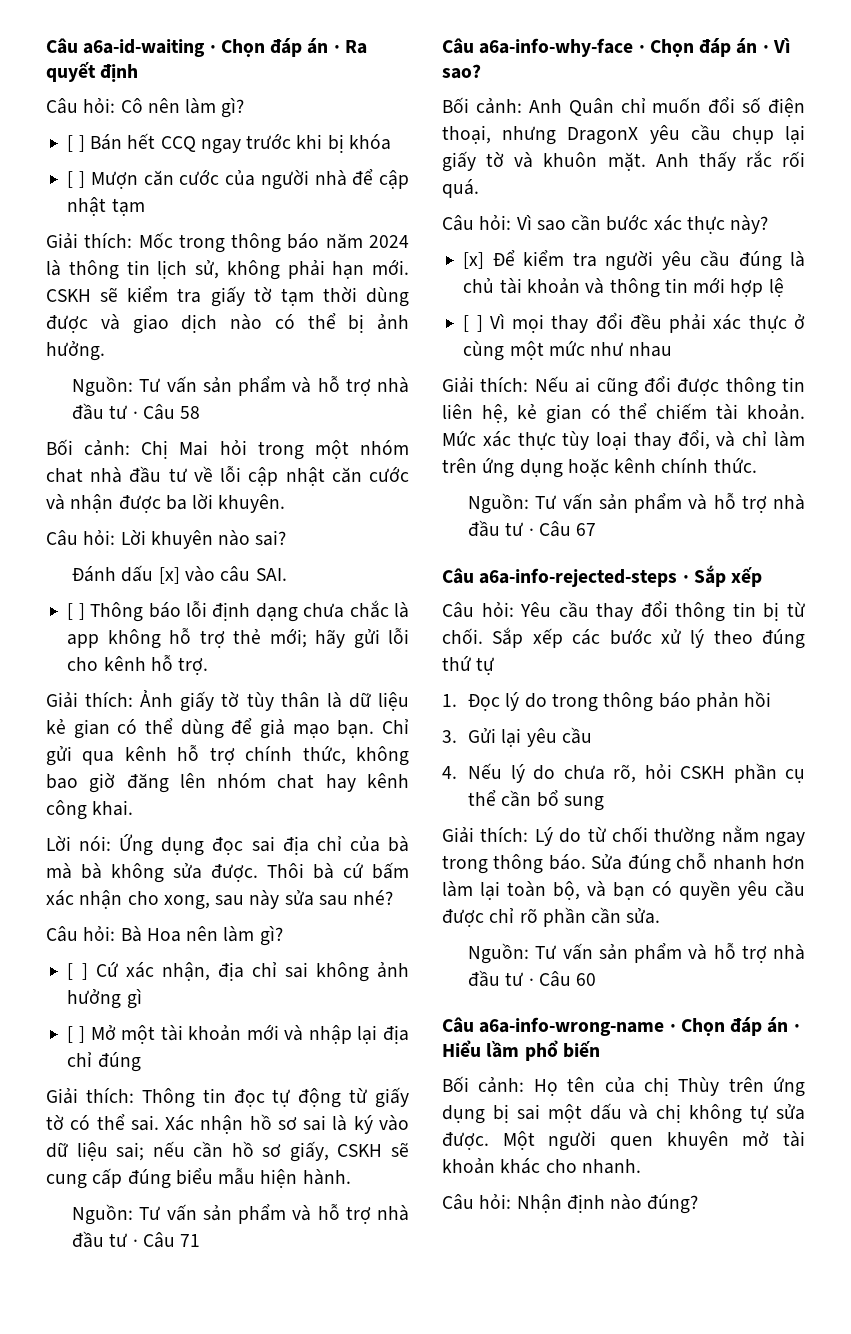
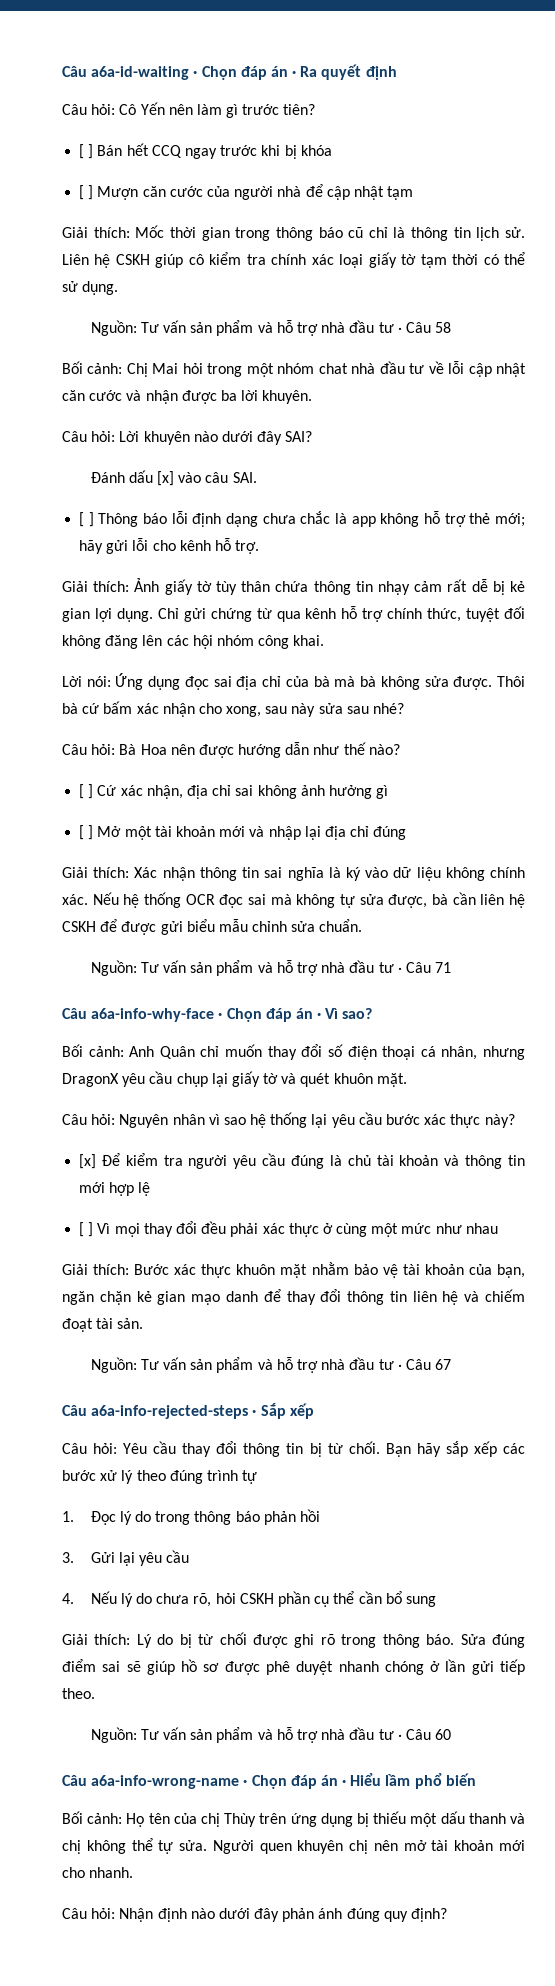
[147,98,245,118] nên làm gì? -> [140,102,316,118] Yến nên làm gì trước tiên?
[178,233,409,253] trong thông báo năm 2024 -> [169,227,388,241] thời gian trong thông báo cũ chỉ
[195,260,409,280] [46,286,409,307] [46,313,409,334] [46,341,105,361] sử, không phải hạn mới. CSKH sẽ kiểm tra giấy tờ tạm thời dùng được và giao dịch nào có thể bị ảnh hưởng. -> [505,227,526,238] [62,252,525,268] [62,281,119,295] sử. Liên hệ CSKH giúp cô kiểm tra chính xác loại giấy tờ tạm thời có thể sử dụng.
[255,530,287,546] sai? -> [221,431,313,445] dưới đây SAI?
[326,692,409,711] [46,718,409,739] [46,746,72,766] là dữ liệu kẻ gian có thể dùng để giả mạo bạn. Chỉ gửi -> [275,579,525,595] [62,608,272,622] chứa thông tin nhạy cảm rất dễ bị kẻ gian lợi dụng. Chỉ gửi chứng từ
[356,746,409,766] [46,773,409,793] không bao giờ đăng lên nhóm chat hay kênh -> [466,606,525,622] [62,635,254,649] tuyệt đối không đăng lên các hội nhóm
[223,926,283,946] làm gì? -> [198,742,400,758] được hướng dẫn như thế nào?
[141,1087,409,1108] [46,1114,327,1134] Thông tin đọc tự động từ giấy tờ có thể sai. Xác nhận hồ sơ sai -> [134,867,324,881] Xác nhận thông tin sai nghĩa
[116,1141,409,1162] [46,1168,351,1189] sai; nếu cần hồ sơ giấy, CSKH sẽ cung cấp đúng biểu mẫu hiện hành. -> [445,867,525,881] [62,892,526,908] [62,919,363,935] không chính xác. Nếu hệ thống OCR đọc sai mà không tự sửa được, bà cần liên hệ CSKH để được gửi biểu mẫu chỉnh sửa chuẩn.
(702, 105) none -> [267,1046,297,1060] thay
[442,125,491,144] thoại, -> [382,1046,478,1060] thoại cá nhân,
(534, 160) none -> [300,1073,331,1087] quét
[655,150,805,171] [442,179,479,198] [442,214,602,231] Anh thấy rắc rối quá. // Câu hỏi: Vì sao cần -> [62,1112,382,1128] // Câu hỏi: Nguyên nhân vì sao hệ thống lại yêu cầu
[534,376,805,397] [442,403,805,424] [442,430,805,450] [442,458,757,478] Nếu ai cũng đổi được thông tin liên hệ, kẻ gian có thể chiếm tài khoản. Mức xác thực tùy loại thay đổi, và chỉ làm trên ứng dụng hoặc kênh chính thức. -> [134,1262,525,1278] [62,1289,525,1305] [62,1318,144,1332] Bước xác thực khuôn mặt nhằm bảo vệ tài khoản của bạn, ngăn chặn kẻ gian mạo danh để thay đổi thông tin liên hệ và chiếm đoạt tài sản.
[492,627,524,648] Sắp -> [385,1441,468,1457] Bạn hãy sắp
[442,656,471,671] thứ -> [206,1470,238,1481] trình
(582, 835) none -> [179,1634,192,1648] bị
[654,825,805,847] thường nằm ngay -> [252,1634,335,1648] được ghi rõ
[676,853,805,870] [442,880,805,900] [442,907,661,927] chỗ nhanh hơn làm lại toàn bộ, và bạn có quyền yêu cầu được chỉ rõ phần cần sửa. -> [62,1659,525,1675] [62,1688,95,1699] điểm sai sẽ giúp hồ sơ được phê duyệt nhanh chóng ở lần gửi tiếp theo.
[516,1104,540,1120] sai -> [373,1811,407,1824] thiếu
(622, 1111) none -> [468,1813,506,1824] thanh
[750,1104,805,1123] [442,1131,729,1151] tự sửa được. Một người quen khuyên -> [131,1838,398,1854] thể tự sửa. Người quen khuyên chị nên
[500,1158,541,1174] khác -> [499,1840,525,1851] mới
[647,1194,699,1214] đúng? -> [218,1908,448,1922] dưới đây phản ánh đúng quy định?

